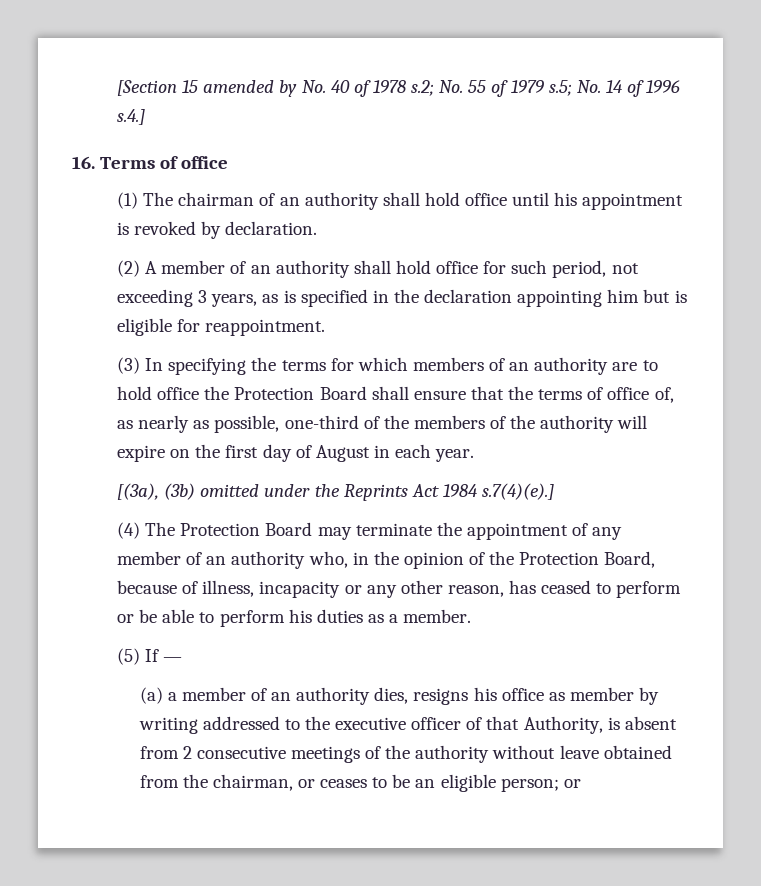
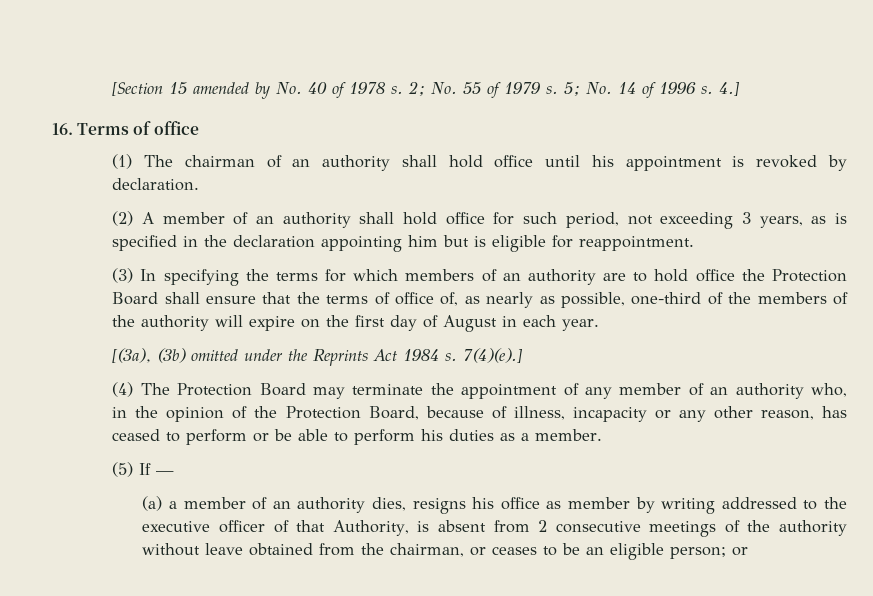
[411,80,435,96] s.2; -> [391,81,426,96] s. 2;
[548,80,572,96] s.5; -> [546,82,581,96] s. 5;
[116,109,145,125] s.4.] -> [701,81,741,96] s. 4.]
[482,483,555,500] s.7(4)(e).] -> [445,348,524,363] s. 7(4)(e).]

